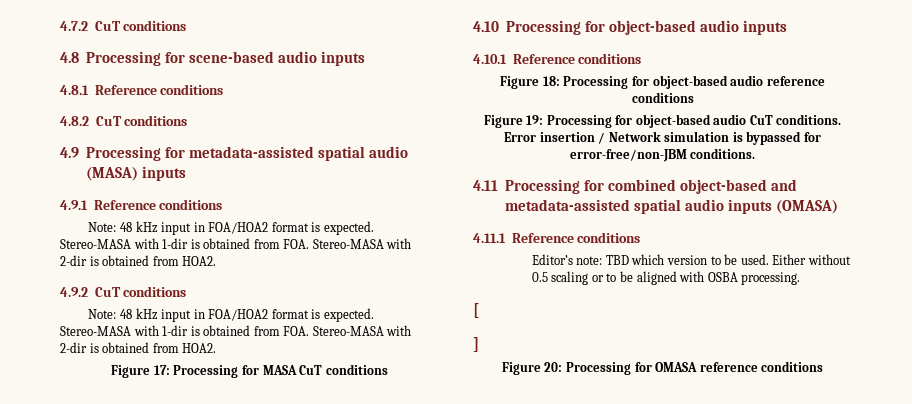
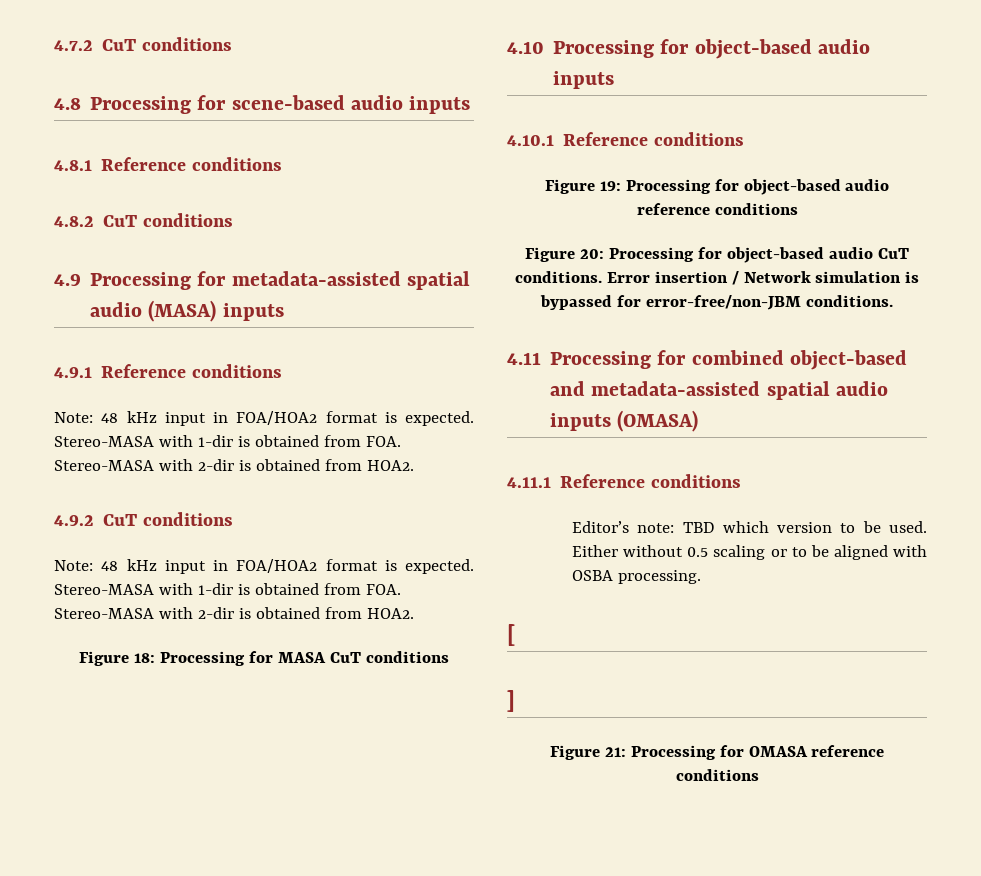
[153,365,170,375] 17: -> [134,653,156,663] 18:
[542,76,560,86] 18: -> [599,181,621,191] 19:
[526,115,544,125] 19: -> [580,249,605,259] 20:
[544,362,563,372] 20: -> [604,747,626,757] 21:

